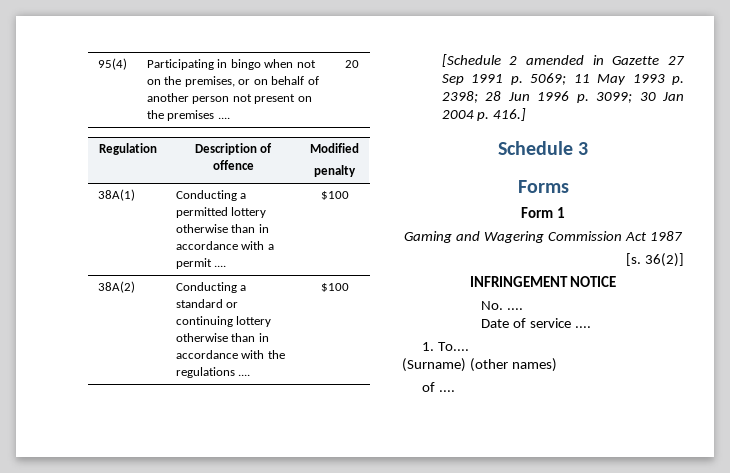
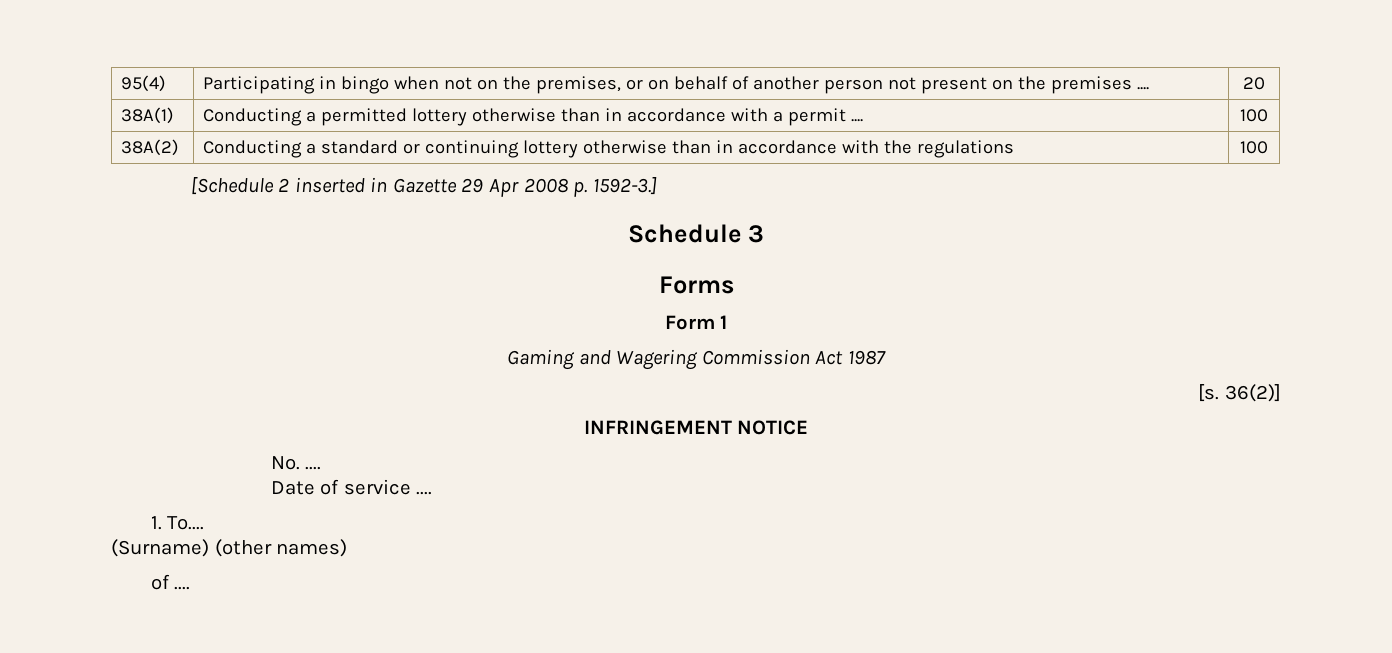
[98,143,157,155] [194,143,273,155] [212,160,254,170] [310,143,359,153] [314,165,356,177] // Regulation | Description of offence | Modified // penalty -> (1265, 83) none
[320,191,349,200] $100 -> [1240,109,1268,122] 100
[238,374,251,376] [320,283,349,292] .... | $100 -> [1240,141,1268,154] | 100
[525,55,584,65] amended -> [294,177,365,193] inserted
[668,56,685,65] [441,73,684,85] [441,91,684,103] [441,108,527,121] 27 Sep 1991 p. 5069; 11 May 1993 p. 2398; 28 Jun 1996 p. 3099; 30 Jan 2004 p. 416.] -> [461,177,657,197] 29 Apr 2008 p. 1592-3.]

